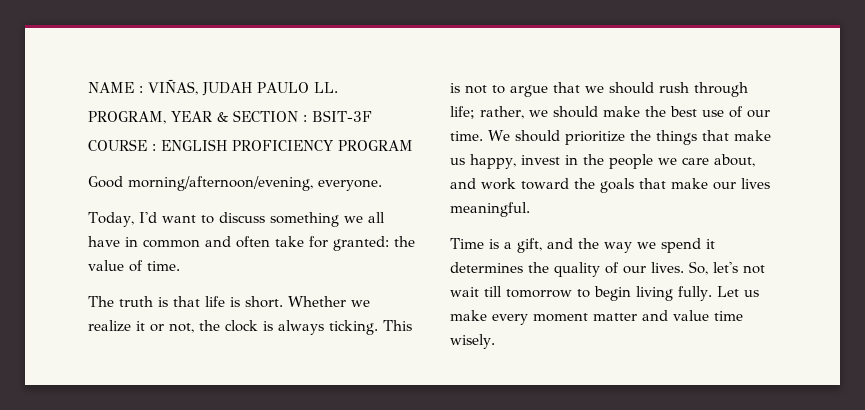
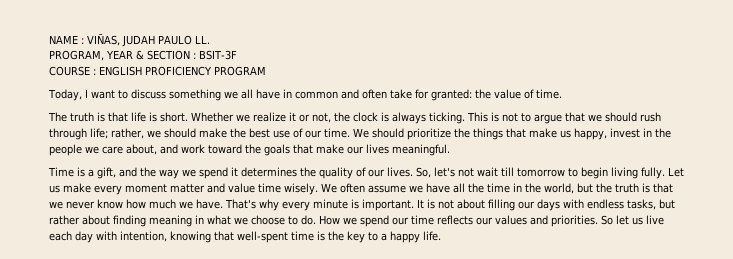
[88,176,382,191] // Good morning/afternoon/evening, everyone. -> (266, 71) none
[138,212,157,223] I'd -> [84,89,88,98] I
(495, 341) none -> [320,183,673,194] [49,199,675,211] [49,215,664,227] [49,231,441,243] We often assume we have all the time in the world, but the truth is that we never know how much we have. That's why every minute is important. It is not about filling our days with endless tasks, but rather about finding meaning in what we choose to do. How we spend our time reflects our values and priorities. So let us live each day with intention, knowing that well-spent time is the key to a happy life.

